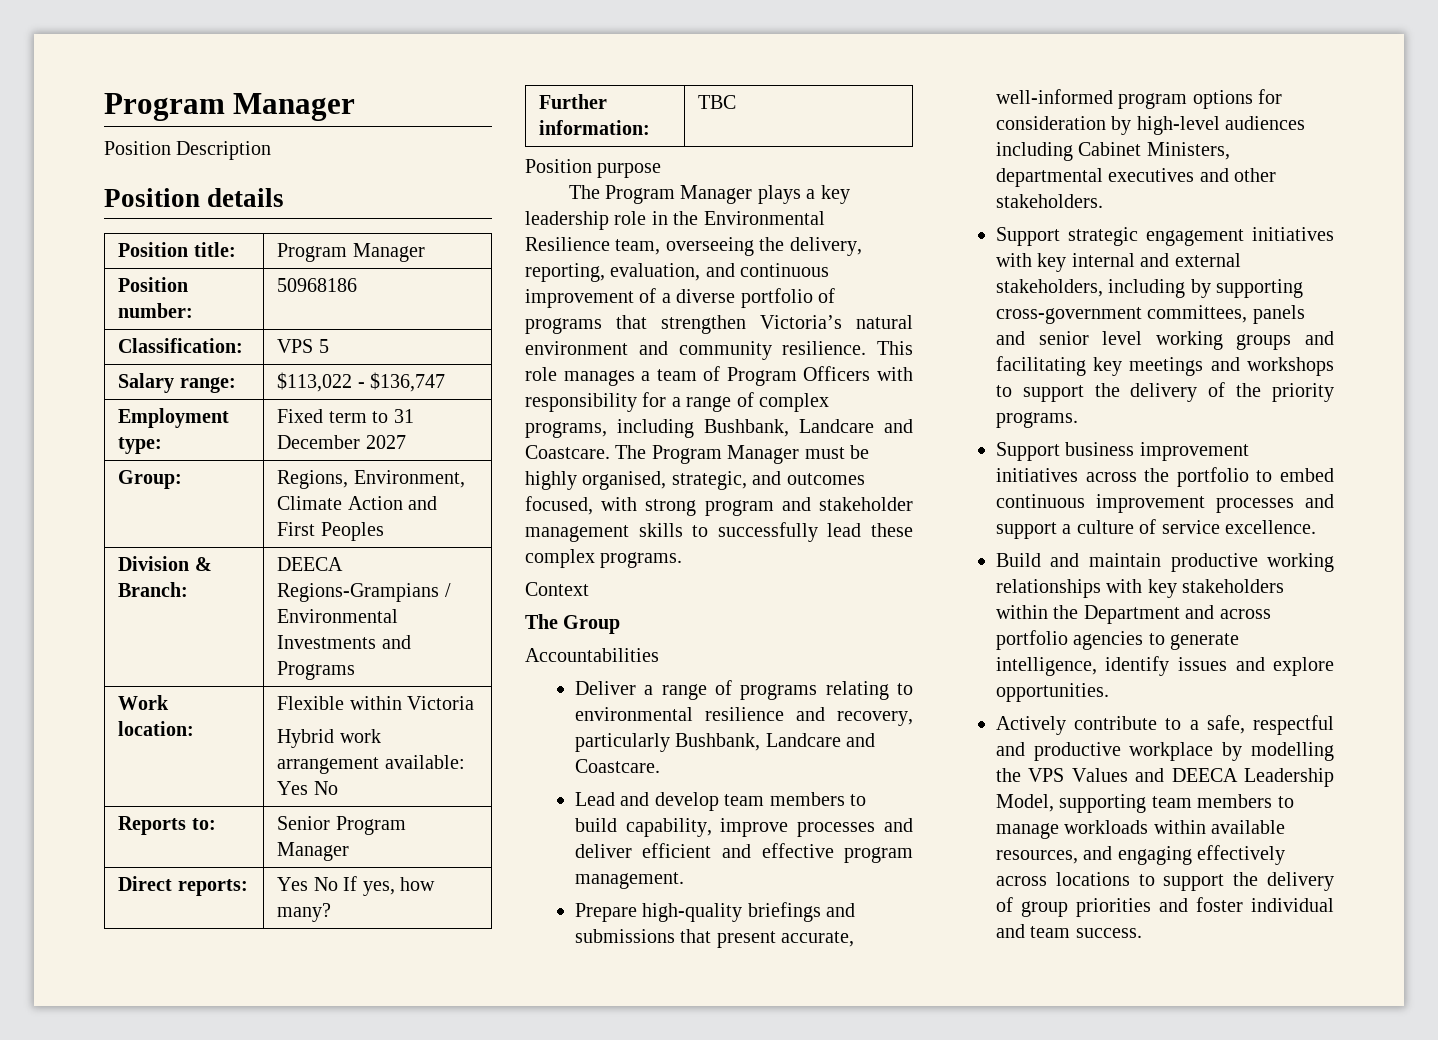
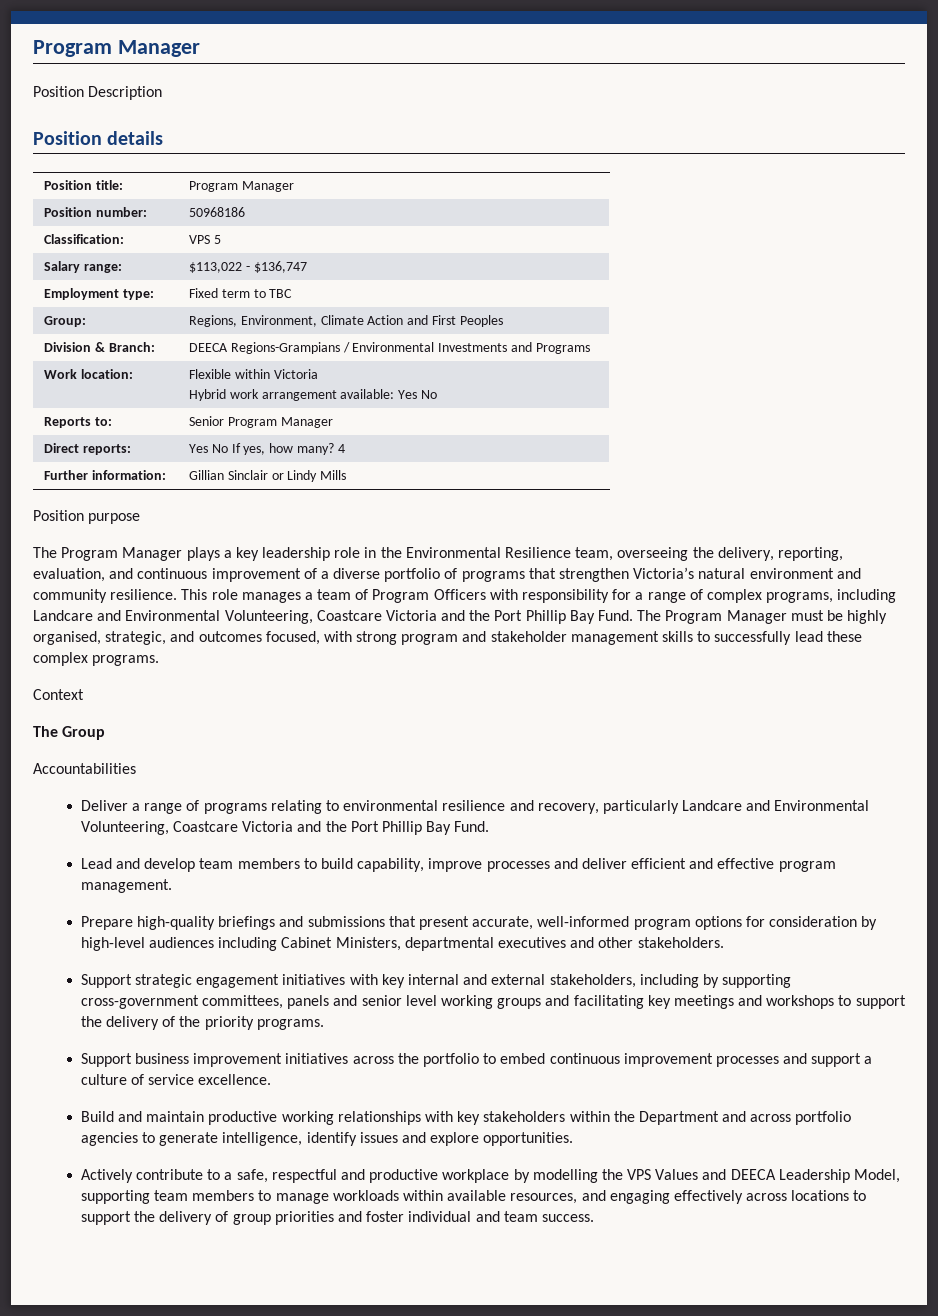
[393,409,414,423] [277,435,406,449] 31 December 2027 -> [269,289,293,298] TBC
(332, 912) none -> [337,444,345,453] 4
[698,95,737,109] TBC -> [188,470,347,482] Gillian Sinclair or Lindy Mills
[704,419,913,437] [525,445,610,459] Bushbank, Landcare and Coastcare. -> [33,610,634,624] Landcare and Environmental Volunteering, Coastcare Victoria and the Port Phillip Bay Fund.
[675,733,876,751] [574,759,660,773] Bushbank, Landcare and Coastcare. -> [682,800,870,811] [80,821,490,835] Landcare and Environmental Volunteering, Coastcare Victoria and the Port Phillip Bay Fund.

